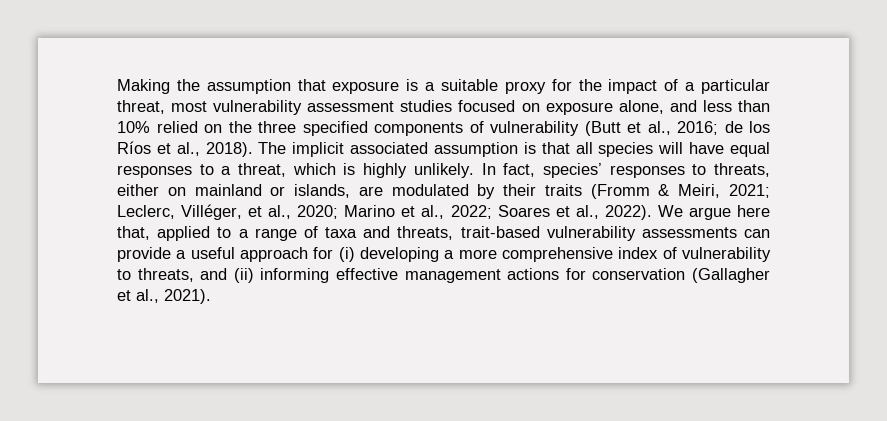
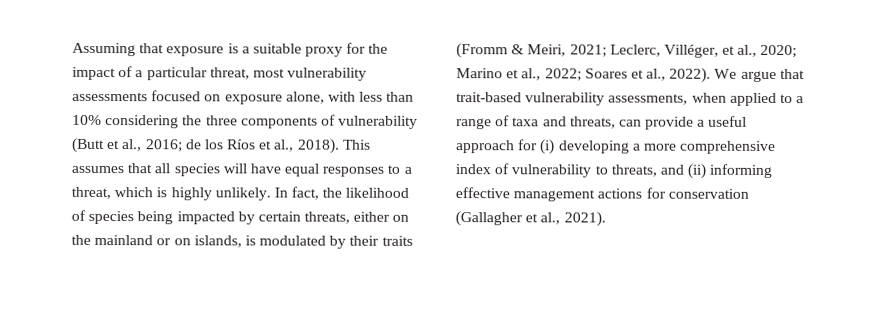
[117,79,291,94] Making the assumption -> [72,42,136,57] Assuming
[307,100,453,112] assessment studies -> [72,91,148,102] assessments
[669,100,697,112] and -> [327,91,356,102] with
[156,121,222,133] relied on -> [105,115,180,129] considering
[302,121,368,136] specified -> (238, 120) none
[258,142,536,157] The implicit associated assumption is -> [342,139,371,150] [71,165,124,174] This assumes
[542,163,707,178] species’ responses to -> [322,187,410,198] [71,209,301,225] the likelihood of species being impacted by certain
(186, 191) none -> [71,234,91,245] the
[294,184,383,198] islands, are -> [173,235,256,248] on islands, is
[737,205,771,217] [117,226,150,240] here that, -> [779,69,805,80] [456,92,727,106] that trait-based vulnerability assessments, when
[460,226,737,241] trait-based vulnerability assessments -> (616, 122) none

